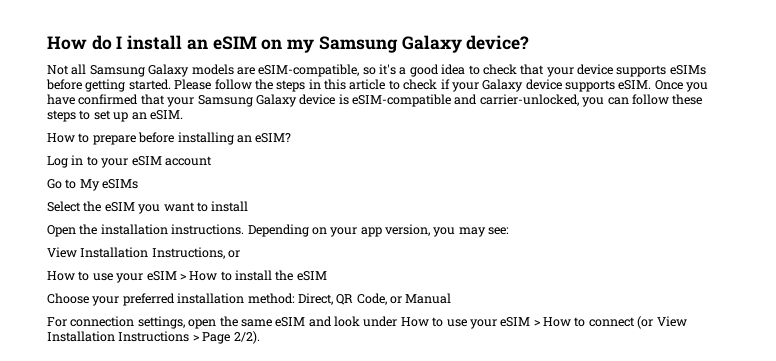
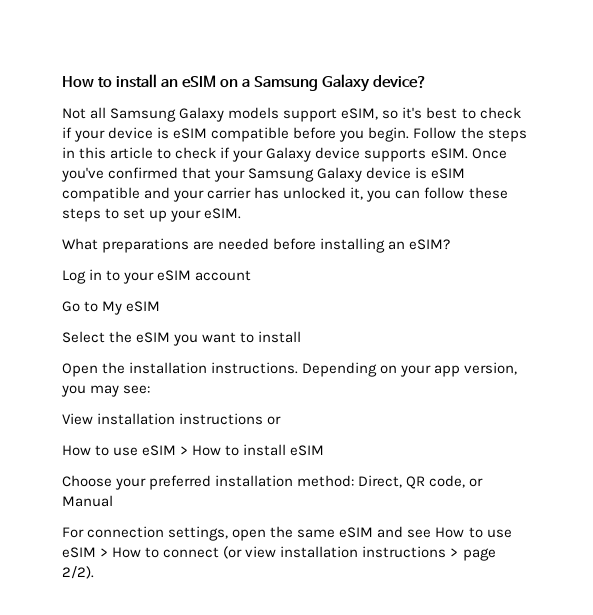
[47,35,123,50] How do I -> [62,76,113,88] How to
[287,39,315,53] my -> [242,78,251,87] a
[236,64,545,77] are eSIM-compatible, so it's a good idea to check that -> [283,107,521,122] [62,127,72,138] support eSIM, so it's best to check if
[616,65,706,77] [46,79,252,92] supports eSIMs before getting started. Please follow -> [157,127,457,142] is eSIM compatible before you begin. Follow
[686,82,709,92] [47,94,75,105] you have -> [61,167,104,182] you've
[352,94,579,107] eSIM-compatible and carrier-unlocked, -> [431,168,466,179] [62,187,364,202] eSIM compatible and your carrier has unlocked it,
[131,112,147,120] an -> [170,210,202,222] your
[47,133,136,145] How to prepare -> [62,238,270,253] What preparations are needed
[102,179,139,189] eSIMs -> [126,301,161,312] eSIM
[80,247,225,259] Installation Instructions, -> [97,413,264,425] installation instructions
[116,273,144,283] your -> (139, 451) none
[275,270,294,281] the -> (287, 450) none
[356,293,387,305] Code, -> [429,475,466,488] code,
[334,316,497,329] look under How to use your -> [407,527,512,538] see How to use
[656,316,687,327] [47,331,231,344] View Installation Instructions > Page -> [245,546,496,561] view installation instructions > page

